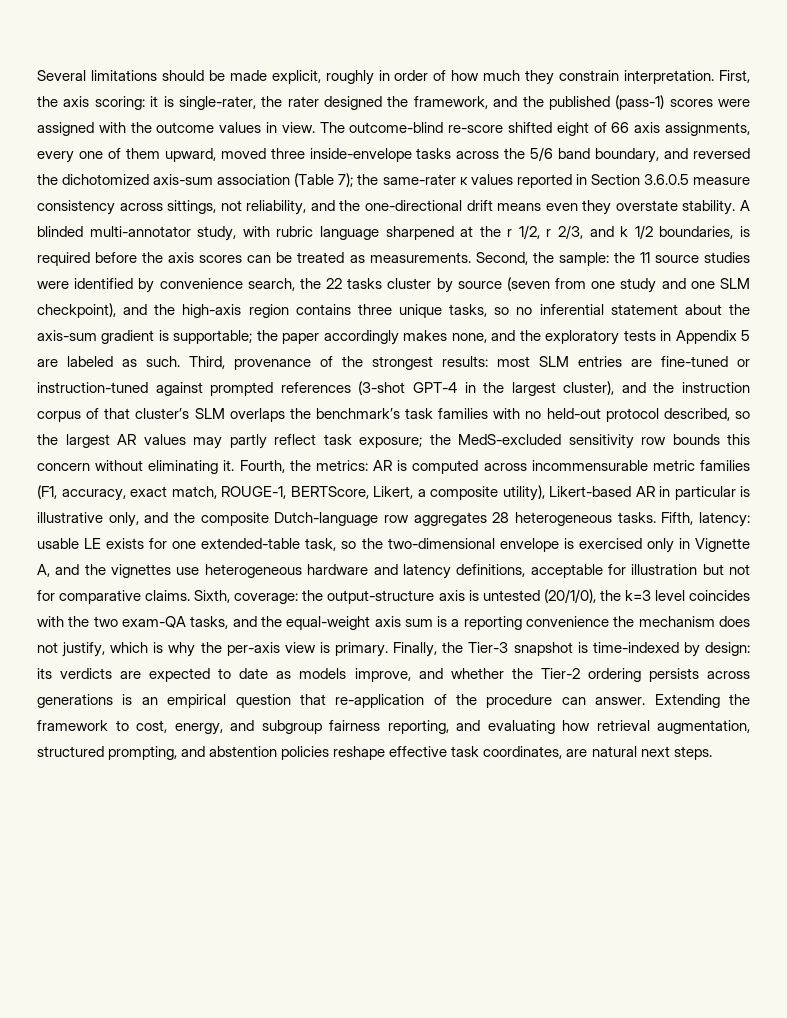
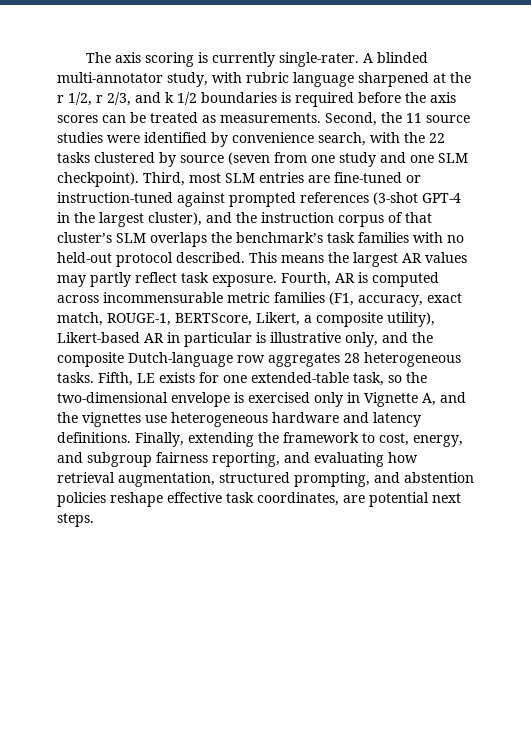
[37,70,750,85] [37,95,750,110] [37,122,750,136] [37,147,750,163] [37,173,750,188] [37,200,736,215] Several limitations should be made explicit, roughly in order of how much they constrain interpretation. First, the axis scoring: it is single-rater, the rater designed the framework, and the published (pass-1) scores were assigned with the outcome values in view. The outcome-blind re-score shifted eight of 66 axis assignments, every one of them upward, moved three inside-envelope tasks across the 5/6 band boundary, and reversed the dichotomized axis-sum association (Table 7); the same-rater κ values reported in Section 3.6.0.5 measure consistency across sittings, not reliability, and the one-directional drift means even they overstate stability. -> [85,52,359,67] The axis scoring is currently single-rater.
[659,226,734,239] boundaries, -> [201,92,277,103] boundaries
[558,252,635,266] sample: the -> (402, 117) none
(295, 284) none -> [370,132,400,143] with
[387,278,432,289] cluster -> [94,152,155,163] clustered
[37,303,750,318] [37,330,750,345] [37,356,488,370] checkpoint), and the high-axis region contains three unique tasks, so no inferential statement about the axis-sum gradient is supportable; the paper accordingly makes none, and the exploratory tests in Appendix 5 are labeled as such. Third, provenance of the strongest results: -> [57,172,185,187] checkpoint). Third,
[663,408,750,421] described, so -> [176,252,324,263] described. This means
[359,434,750,449] [37,460,368,474] exposure; the MedS-excluded sensitivity row bounds this concern without eliminating it. Fourth, the metrics: -> [212,272,331,287] exposure. Fourth,
[698,512,750,527] [37,538,79,549] latency: usable -> (133, 379) none
[456,564,751,578] [37,589,750,604] [37,616,750,630] [37,642,751,657] [37,668,751,682] [37,694,720,708] definitions, acceptable for illustration but not for comparative claims. Sixth, coverage: the output-structure axis is untested (20/1/0), the k=3 level coincides with the two exam-QA tasks, and the equal-weight axis sum is a reporting convenience the mechanism does not justify, which is why the per-axis view is primary. Finally, the Tier-3 snapshot is time-indexed by design: its verdicts are expected to date as models improve, and whether the Tier-2 ordering persists across generations is an empirical question that re-application of the procedure can answer. Extending -> [57,432,254,447] definitions. Finally, extending
[591,746,637,757] natural -> [369,492,429,507] potential

